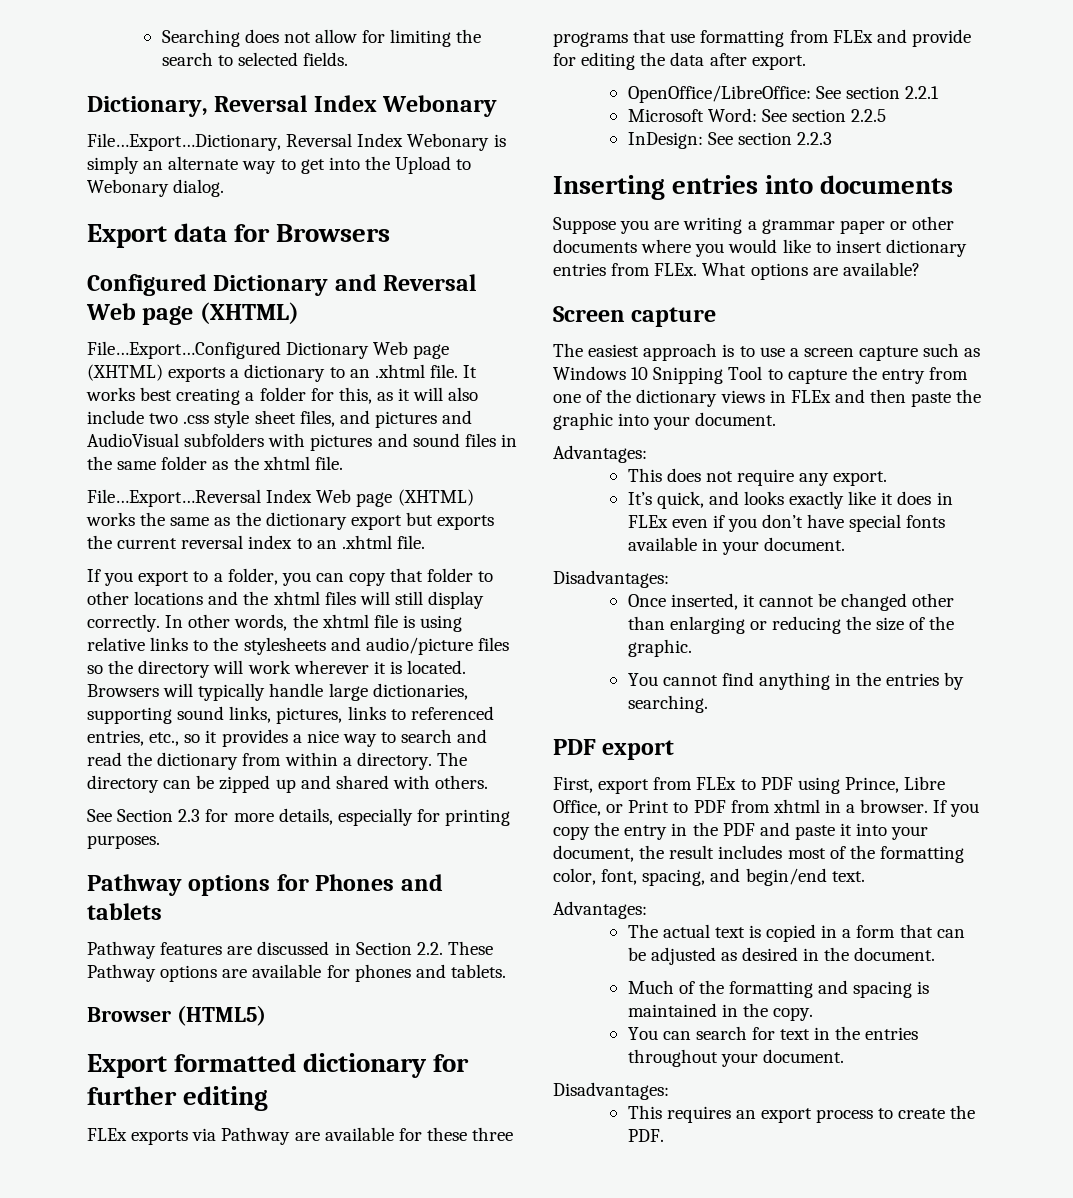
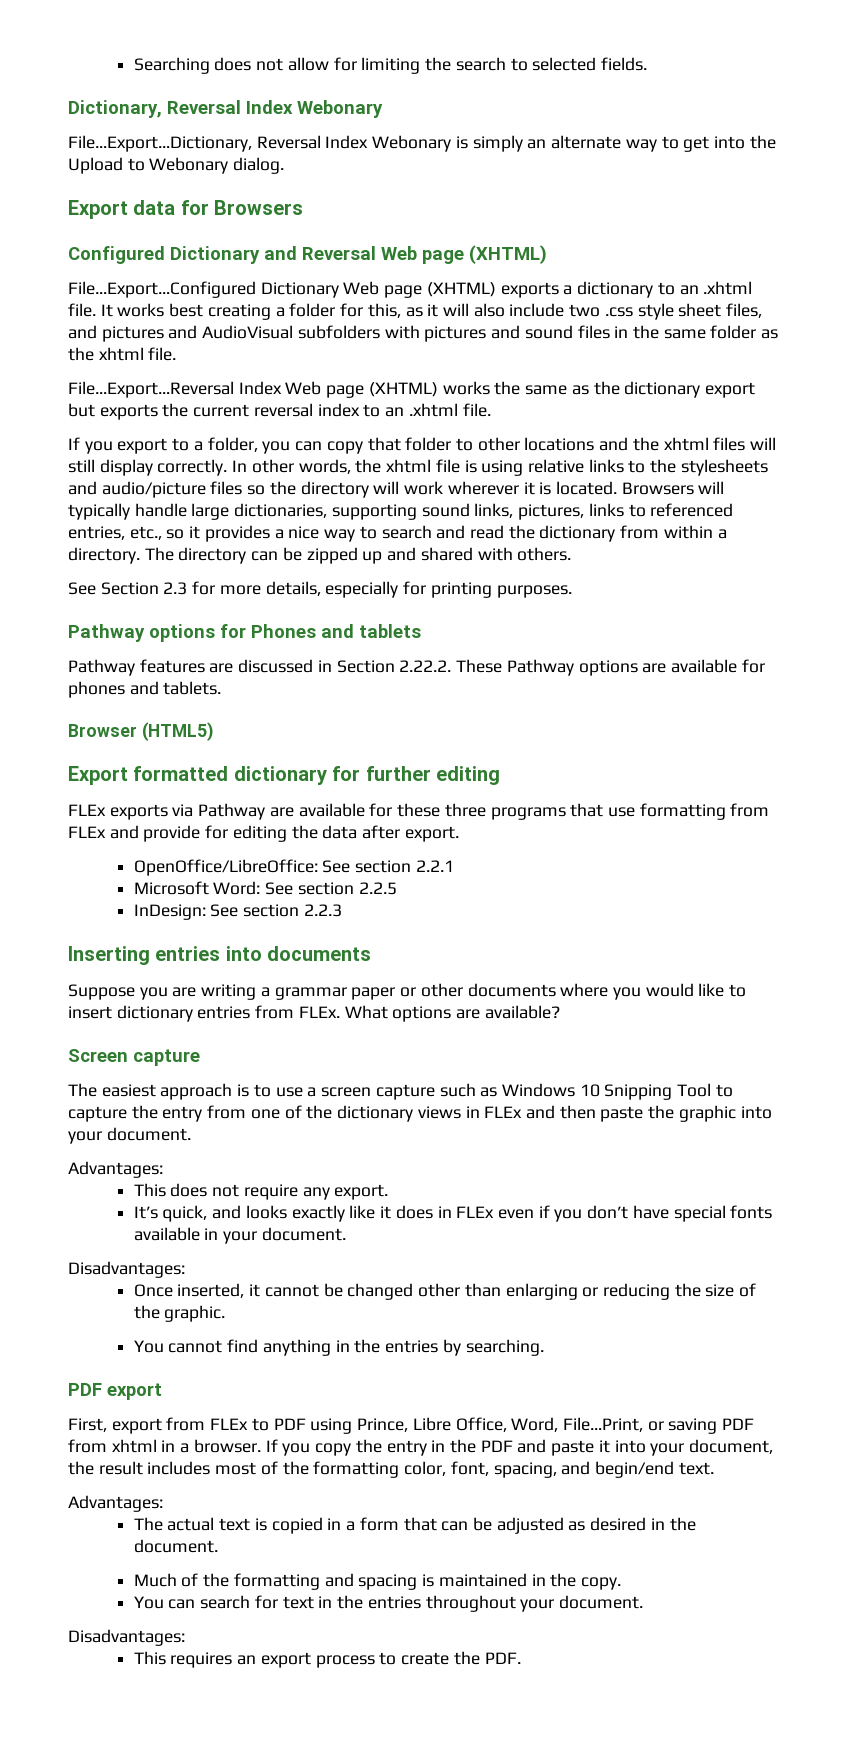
[416,942,443,955] 2.2. -> [399,660,452,672] 2.22.2.
[606,800,689,813] or Print to -> [511,1417,718,1434] Word, File…Print, or saving

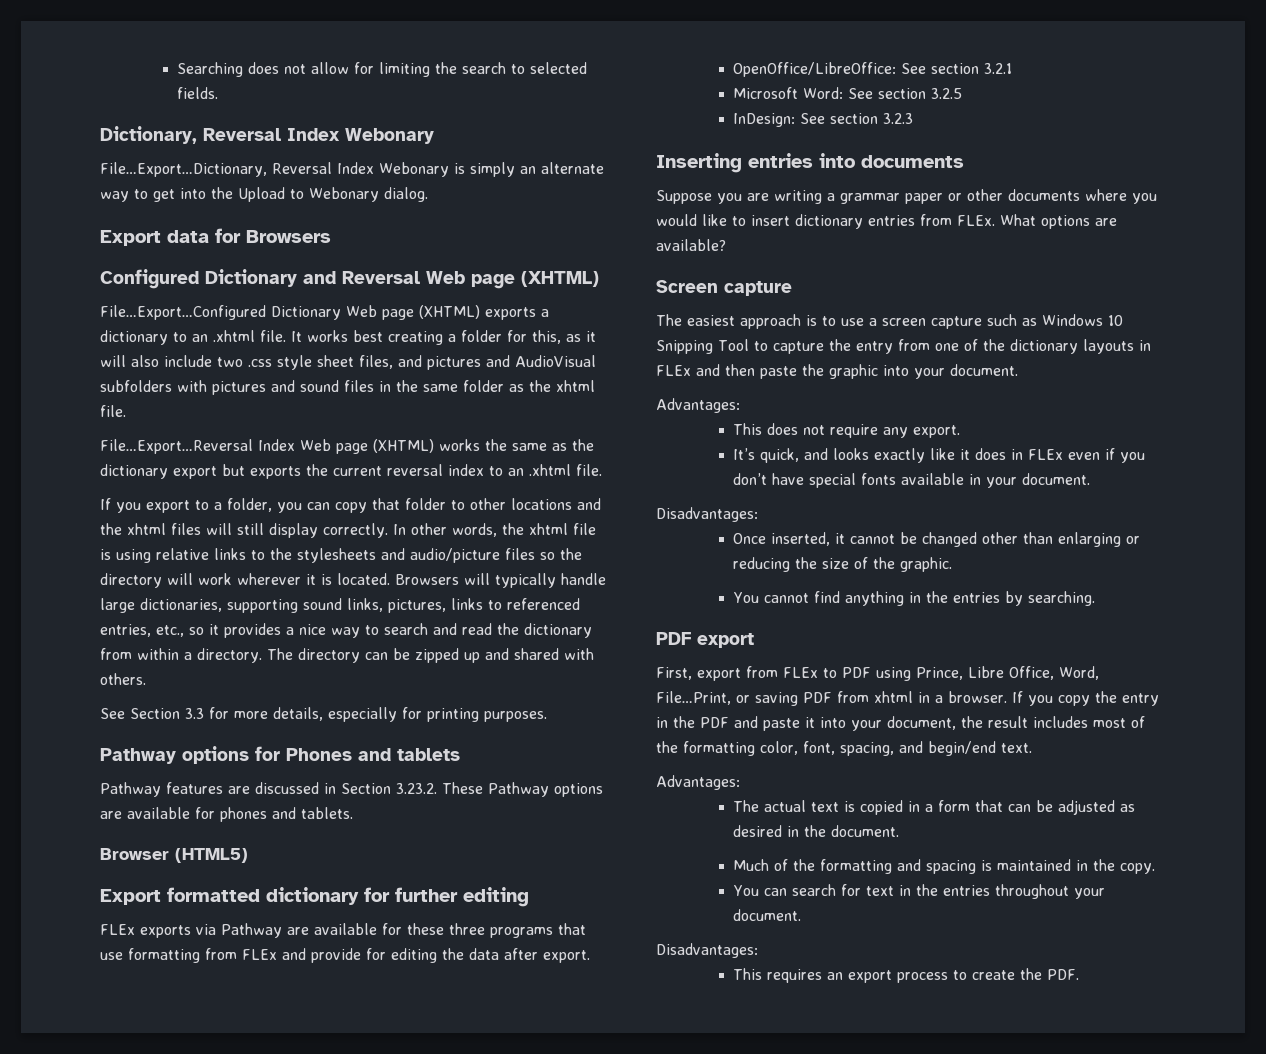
[163,582,188,595] 2.3 -> [185,708,204,719] 3.3
[399,660,452,672] 2.22.2. -> [396,783,437,794] 3.23.2.
[415,860,454,872] 2.2.1 -> [984,63,1013,74] 3.2.1
[358,882,397,895] 2.2.5 -> [931,88,963,99] 3.2.5
[303,904,342,917] 2.2.3 -> [883,113,914,124] 3.2.3
[417,1106,461,1119] views -> [1082,339,1134,354] layouts

